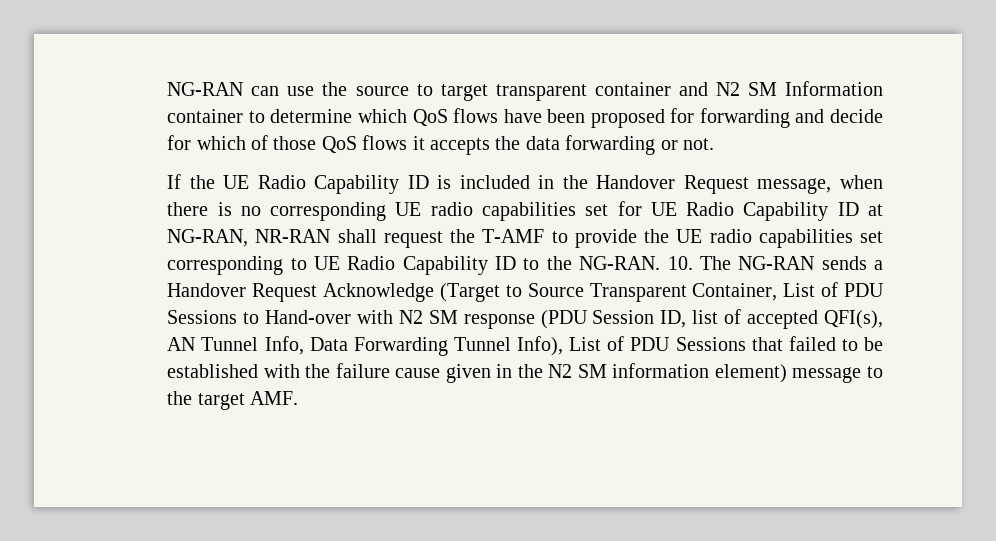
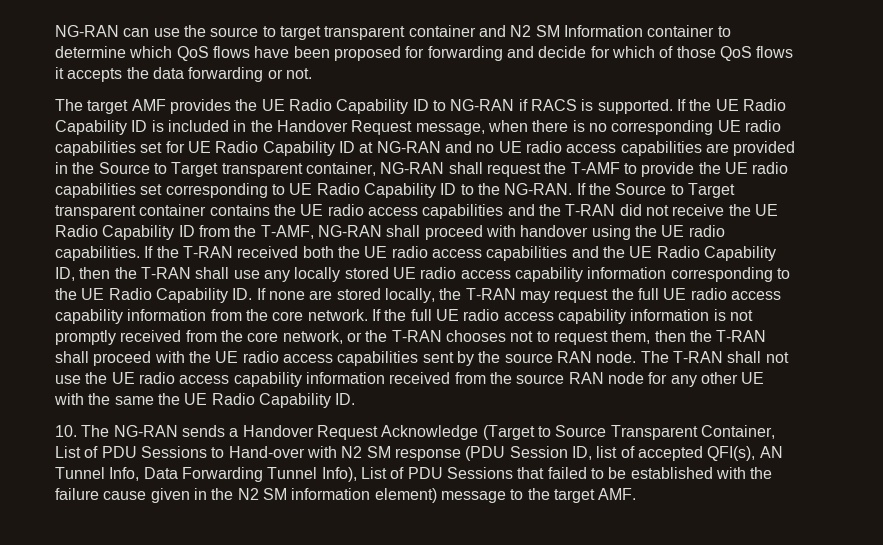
(715, 144) none -> [55,99,673,114] The target AMF provides the UE Radio Capability ID to NG-RAN if RACS is supported.
[167,229,331,247] NG-RAN, NR-RAN -> [376,141,796,156] [55,162,445,177] NG-RAN and no UE radio access capabilities are provided in the Source to Target transparent container, NG-RAN
(661, 263) none -> [576,183,735,198] [55,204,778,219] [55,225,725,240] [55,246,776,261] [55,267,790,282] [55,288,781,303] [55,309,753,324] [55,330,767,345] [55,351,789,366] [55,372,765,387] [54,393,356,408] If the Source to Target transparent container contains the UE radio access capabilities and the T-RAN did not receive the UE Radio Capability ID from the T-AMF, NG-RAN shall proceed with handover using the UE radio capabilities. If the T-RAN received both the UE radio access capabilities and the UE Radio Capability ID, then the T-RAN shall use any locally stored UE radio access capability information corresponding to the UE Radio Capability ID. If none are stored locally, the T-RAN may request the full UE radio access capability information from the core network. If the full UE radio access capability information is not promptly received from the core network, or the T-RAN chooses not to request them, then the T-RAN shall proceed with the UE radio access capabilities sent by the source RAN node. The T-RAN shall not use the UE radio access capability information received from the source RAN node for any other UE with the same the UE Radio Capability ID. //

